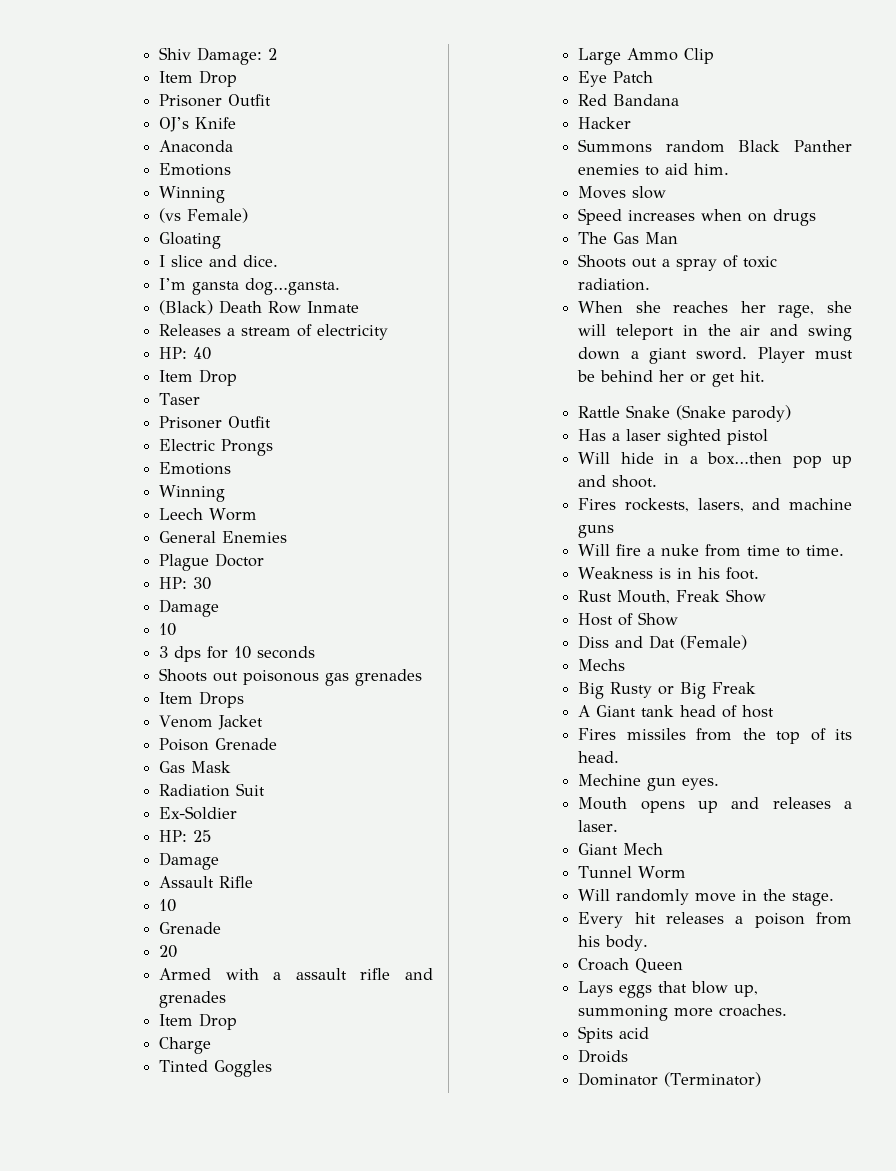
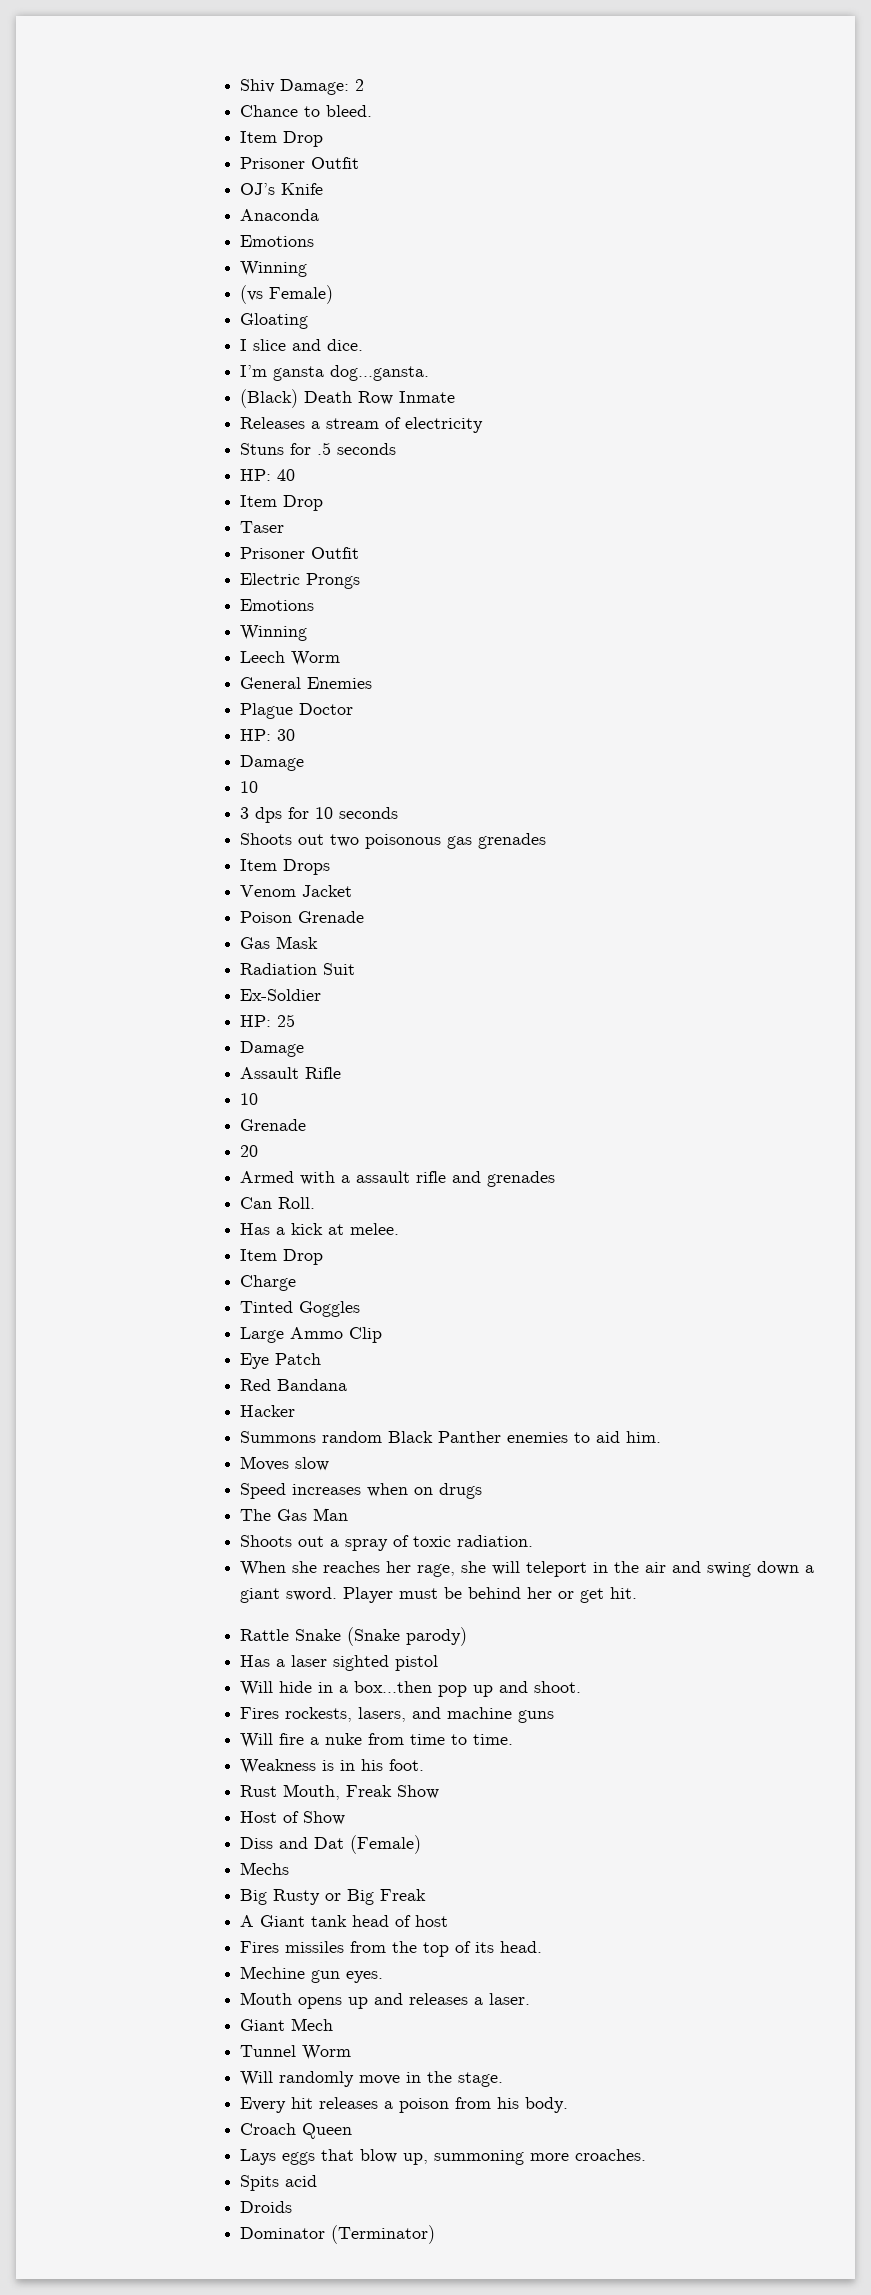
(278, 54) none -> [240,105,373,117] // Chance to bleed.
(389, 332) none -> [240,442,397,455] // Stuns for .5 seconds
(239, 677) none -> [330,834,360,847] two
(227, 999) none -> [240,1197,316,1209] [240,1223,400,1235] // Can Roll. // Has a kick at melee.

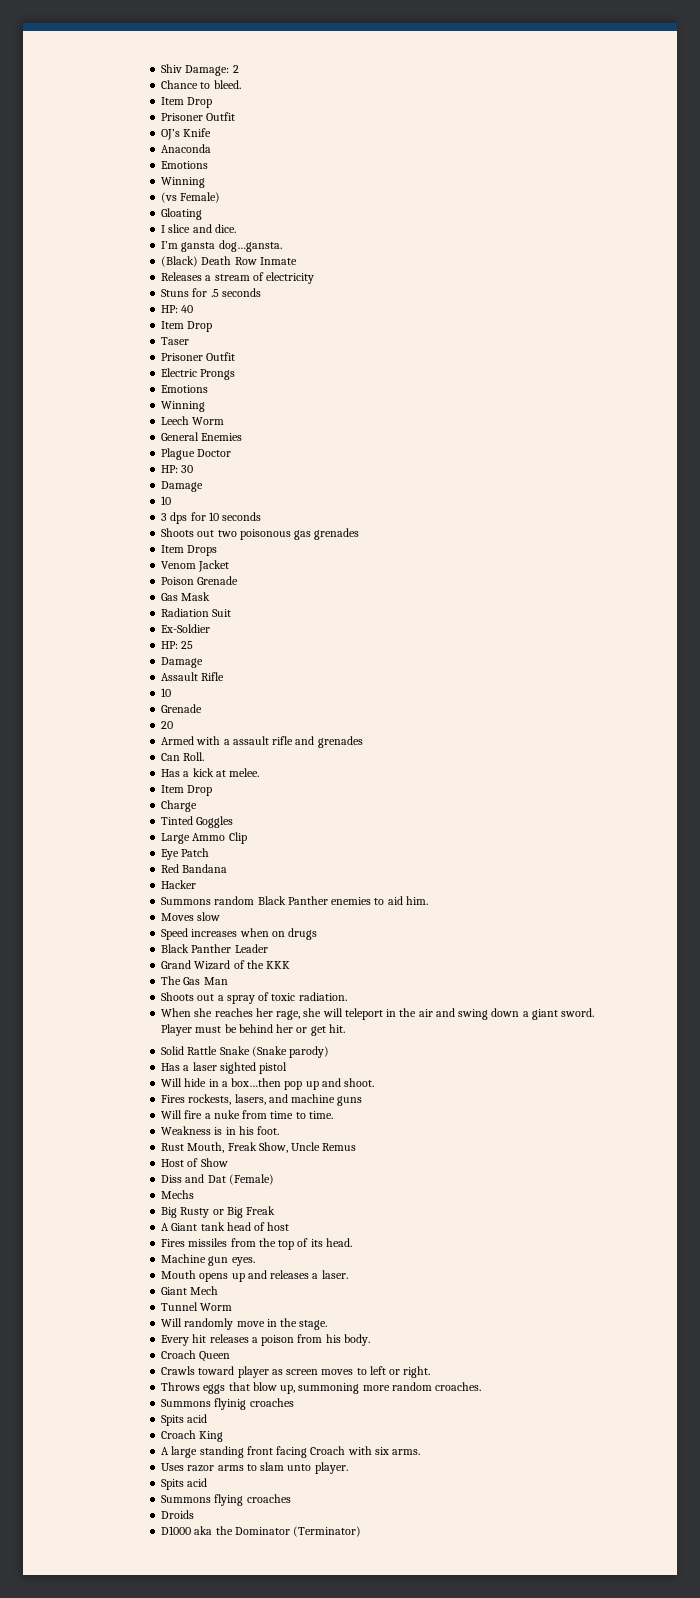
(483, 1491) none -> [161,944,268,953] [161,960,291,970] // Black Panther Leader // Grand Wizard of the KKK
(638, 1593) none -> [161,1046,185,1055] Solid
[397,1785,440,1799] Show -> [258,1142,357,1153] Show, Uncle Remus
[240,1966,306,1979] Mechine -> [161,1254,207,1263] Machine
[240,2149,277,2165] Lays -> [161,1366,431,1378] [161,1382,201,1391] Crawls toward player as screen moves to left or right. // Throws
(570, 2157) none -> [391,1382,432,1391] random
[240,2175,318,2191] [240,2201,293,2213] // Spits acid // Droids // -> [161,1398,294,1410] [161,1414,208,1426] [161,1430,224,1442] [161,1446,421,1458] [161,1462,348,1474] [161,1478,208,1490] [161,1494,291,1506] [161,1510,195,1519] [161,1526,233,1535] // Summons flyinig croaches // Spits acid // Croach King // A large standing front facing Croach with six arms. // Uses razor arms to slam unto player. // Spits acid // Summons flying croaches // Droids // D1000 aka the

